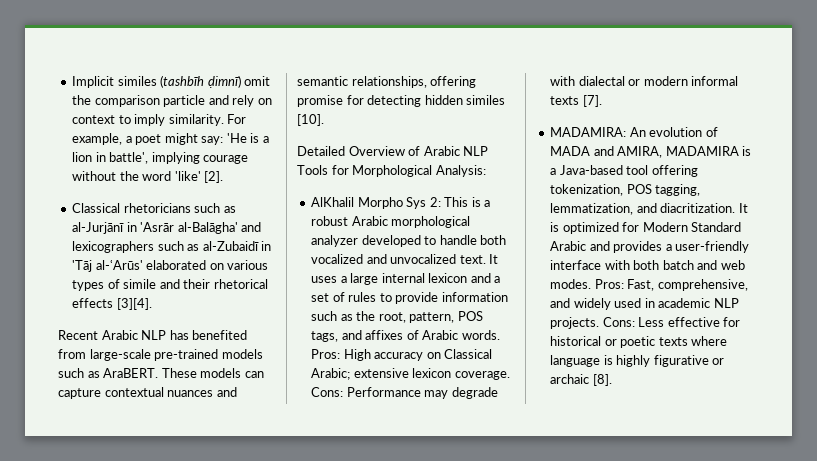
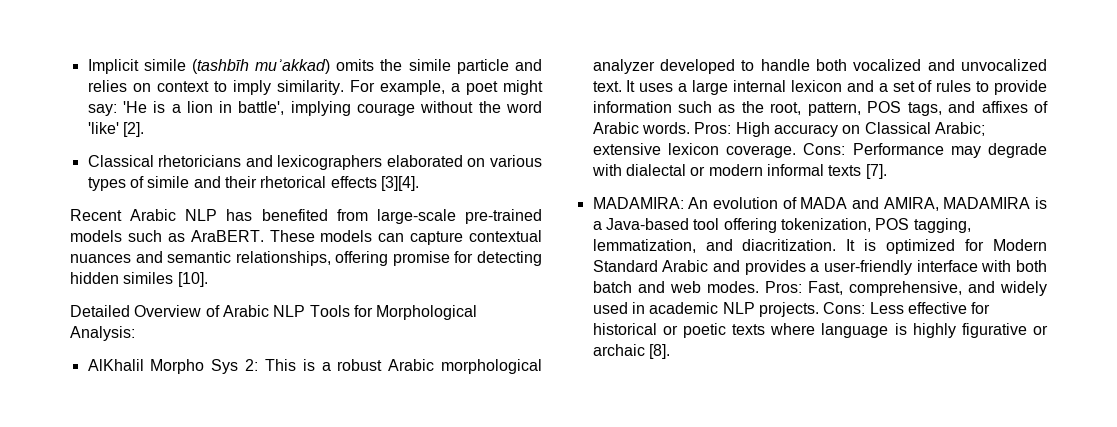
[117,75,271,88] [72,95,160,107] similes (tashbīh ḍimnī) omit the comparison -> [143,59,451,74] simile (tashbīh muʾakkad) omits the simile
[232,95,255,107] rely -> [87,80,127,92] relies
[194,203,236,213] [72,222,262,234] [72,241,272,253] [72,260,143,272] such as al-Jurjānī in 'Asrār al-Balāgha' and lexicographers such as al-Zubaidī in 'Tāj al-ʿArūs' -> [245,155,383,170] and lexicographers

